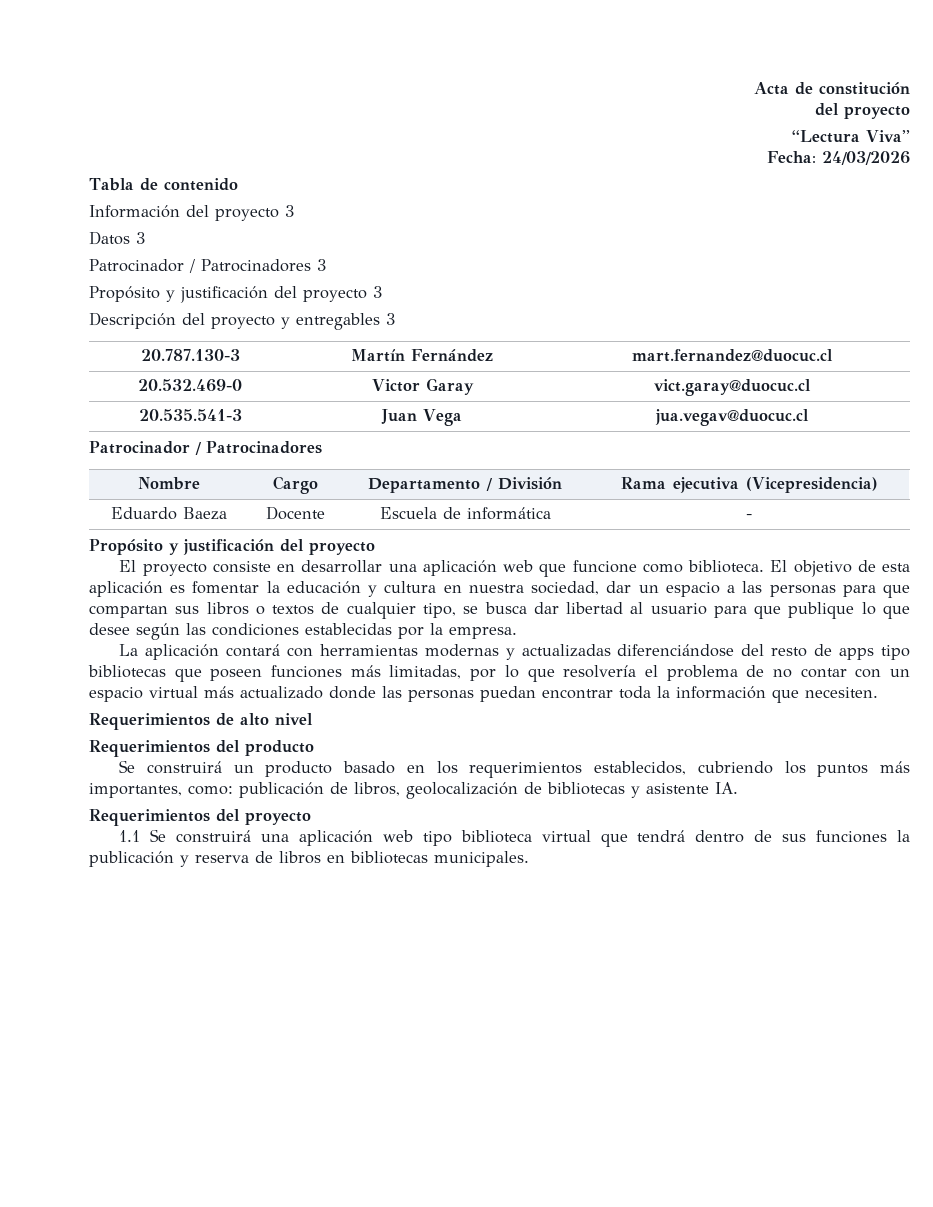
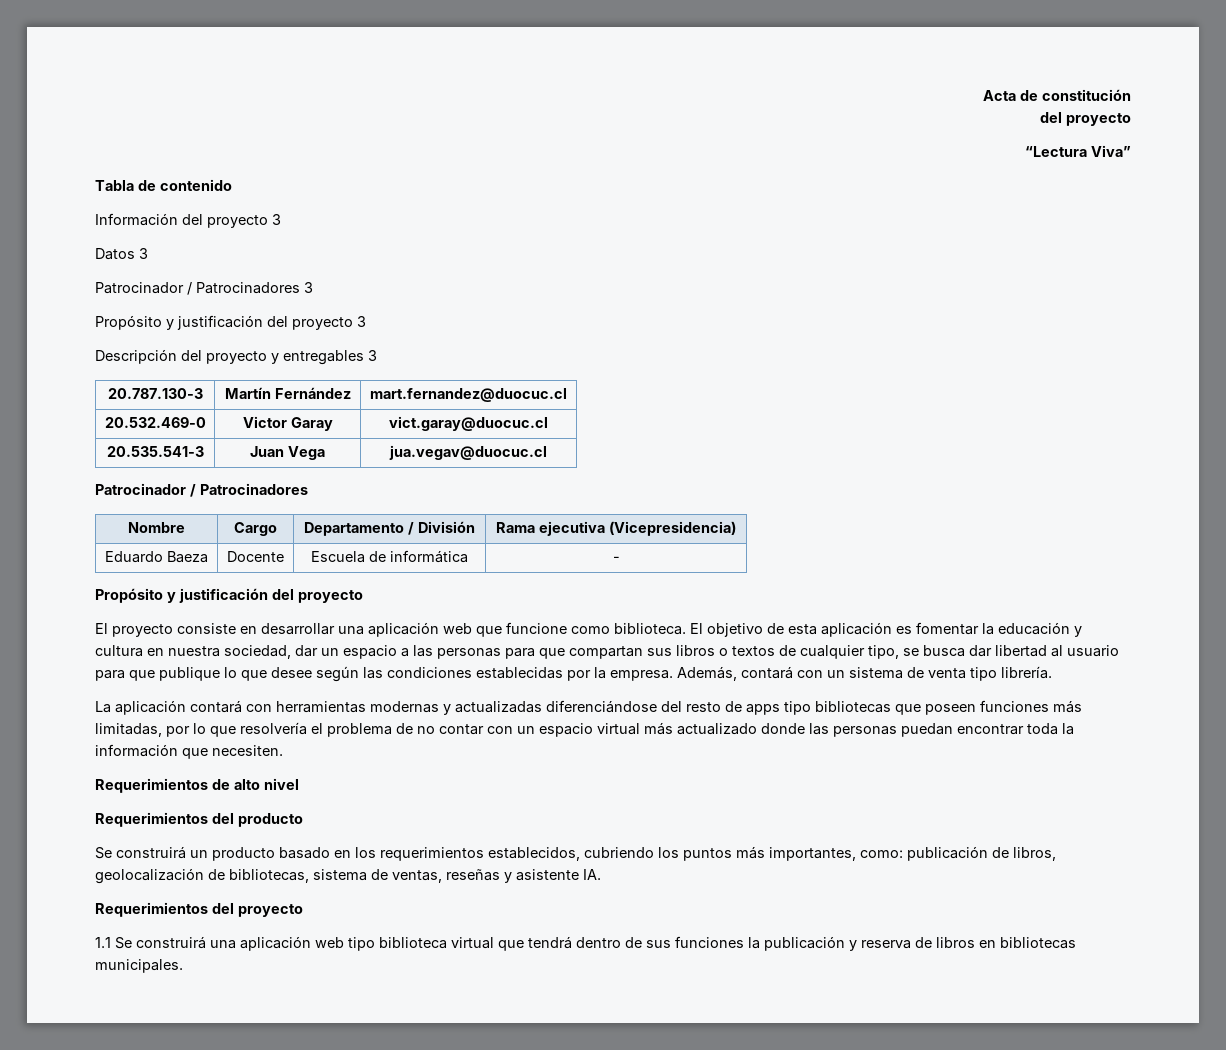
[767,151,910,165] // Fecha: 24/03/2026 -> (1131, 151) none
(517, 633) none -> [677,666,1052,681] Además, contará con un sistema de venta tipo librería.
[547,782,625,795] bibliotecas -> [229,869,500,883] bibliotecas, sistema de ventas, reseñas

